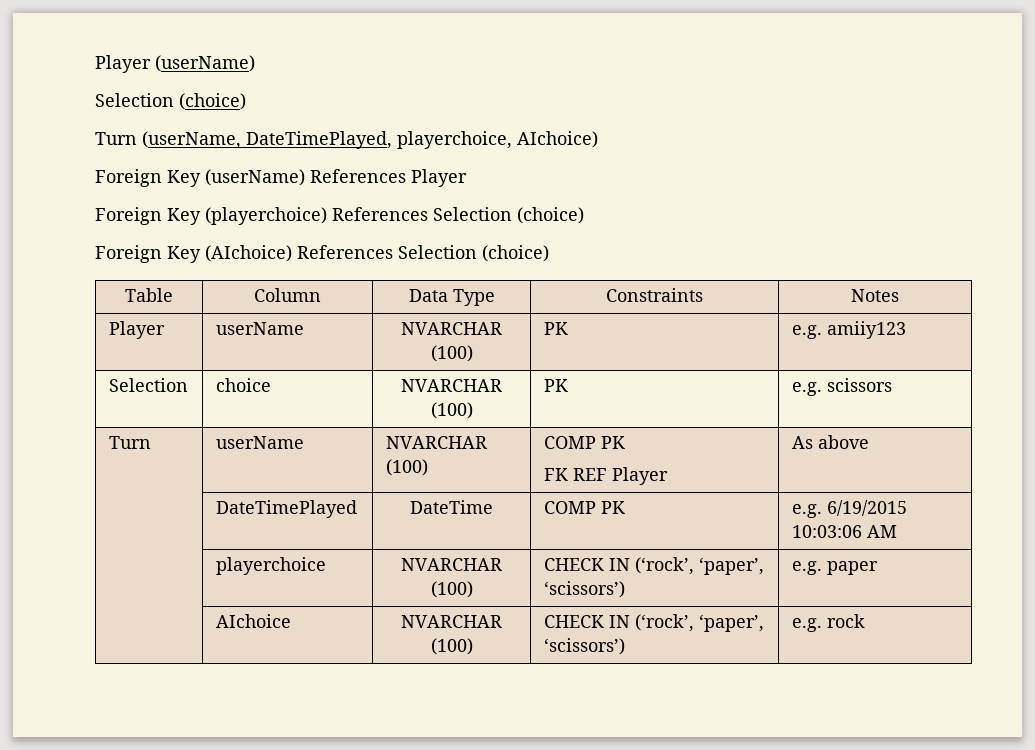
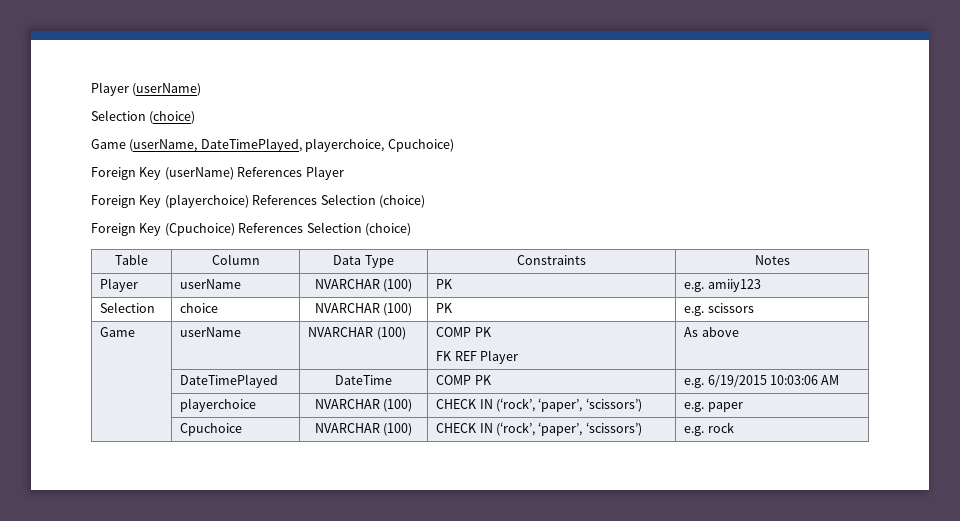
[95,132,137,145] Turn -> [91,139,126,149] Game
[517,131,598,148] AIchoice) -> [387,139,454,152] Cpuchoice)
[205,245,292,262] (AIchoice) -> [164,223,235,236] (Cpuchoice)
[108,436,151,449] Turn -> [100,327,136,337] Game
[215,614,291,628] AIchoice -> [180,423,243,436] Cpuchoice

